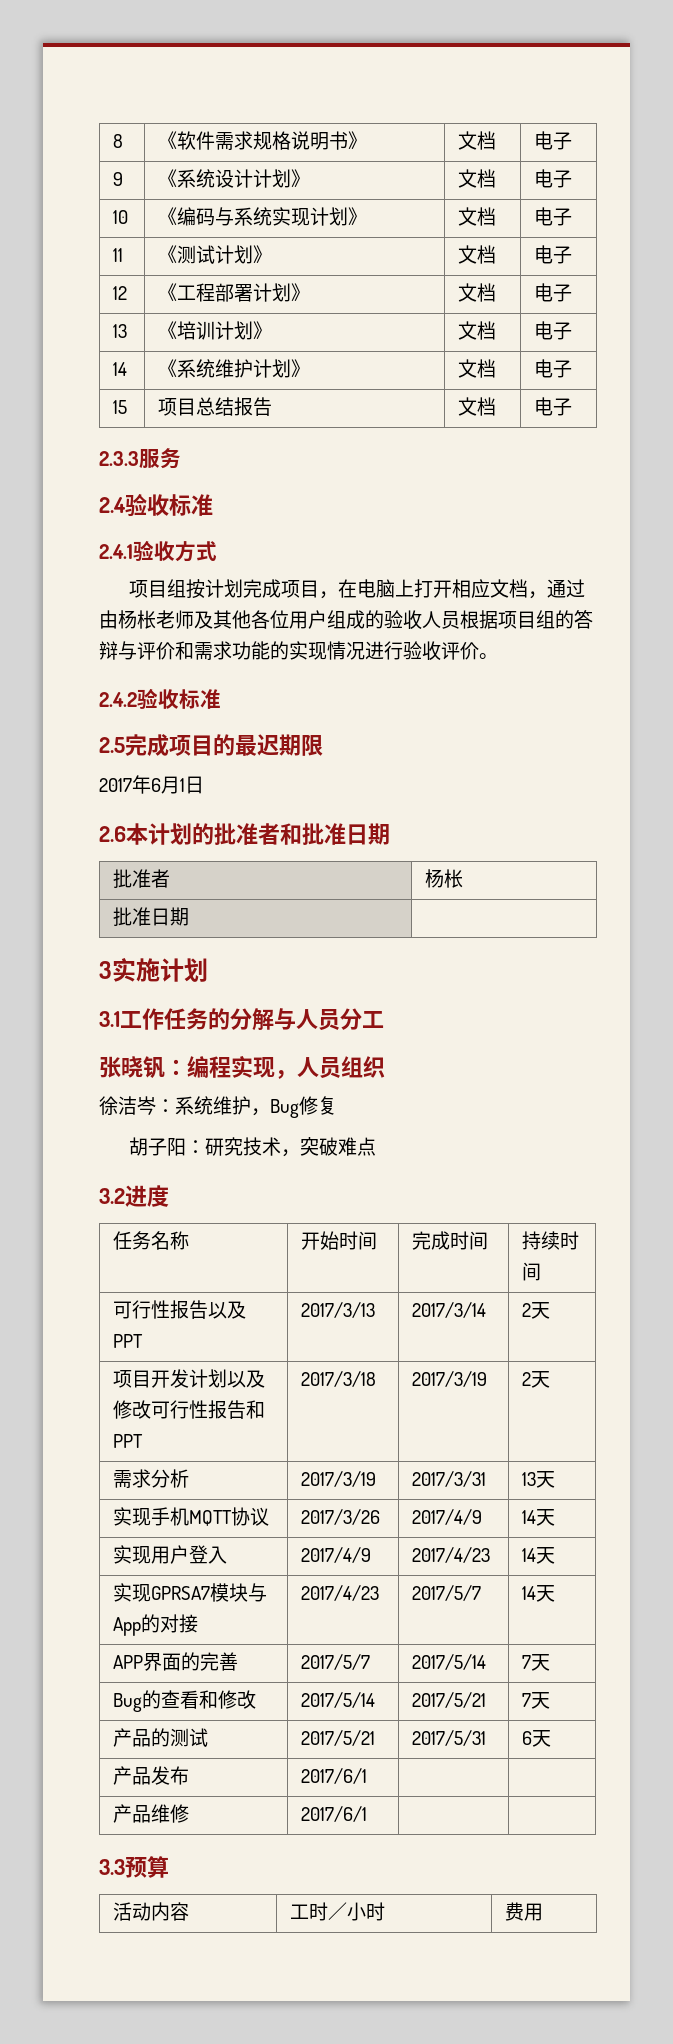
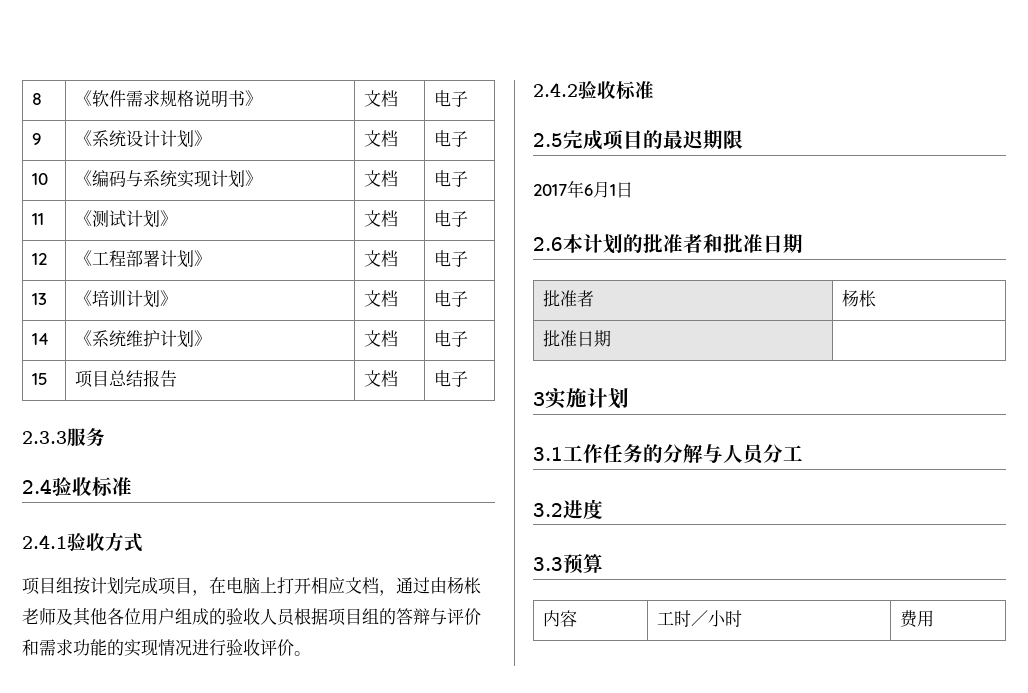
[99,1055,385,1079] [99,1096,337,1118] [129,1137,377,1157] [99,1185,169,1207] [113,1231,190,1250] [301,1231,378,1250] [412,1231,489,1250] [522,1231,580,1250] [522,1262,542,1281] [113,1300,247,1319] [113,1334,144,1348] [301,1302,376,1318] [412,1302,487,1318] [522,1302,551,1319] [113,1369,266,1388] [113,1400,266,1419] [113,1434,144,1448] [301,1371,377,1387] [412,1371,488,1387] [522,1371,551,1388] [113,1469,190,1488] [301,1471,377,1487] [412,1471,487,1487] [522,1471,556,1488] [113,1507,270,1526] [301,1509,381,1525] [412,1509,483,1525] [522,1509,556,1526] [113,1545,228,1564] [301,1547,372,1563] [412,1547,491,1563] [522,1547,556,1564] [113,1583,268,1602] [113,1614,199,1636] [301,1585,380,1601] [412,1585,482,1601] [522,1585,556,1602] [113,1652,239,1671] [301,1654,371,1670] [412,1654,487,1670] [522,1654,551,1671] [113,1690,257,1712] [301,1692,376,1708] [412,1692,487,1708] [522,1692,551,1709] [113,1728,209,1747] [301,1730,376,1746] [412,1730,487,1746] [522,1730,552,1747] [113,1766,190,1785] [301,1768,368,1784] [113,1804,190,1823] [301,1806,368,1822] 张晓钒：编程实现，人员组织 // 徐洁岑：系统维护，Bug修复 // 胡子阳：研究技术，突破难点 // 3.2进度 // 任务名称 | 开始时间 | 完成时间 | 持续时间 // 可行性报告以及PPT | 2017/3/13 | 2017/3/14 | 2天 // 项目开发计划以及修改可行性报告和PPT | 2017/3/18 | 2017/3/19 | 2天 // 需求分析 | 2017/3/19 | 2017/3/31 | 13天 // 实现手机MQTT协议 | 2017/3/26 | 2017/4/9 | 14天 // 实现用户登入 | 2017/4/9 | 2017/4/23 | 14天 // 实现GPRSA7模块与App的对接 | 2017/4/23 | 2017/5/7 | 14天 // APP界面的完善 | 2017/5/7 | 2017/5/14 | 7天 // Bug的查看和修改 | 2017/5/14 | 2017/5/21 | 7天 // 产品的测试 | 2017/5/21 | 2017/5/31 | 6天 // 产品发布 | 2017/6/1 | | // 产品维修 | 2017/6/1 | | -> [533,499,603,519] 3.2进度
[113,1902,152,1921] 活动 -> (603, 563) none

